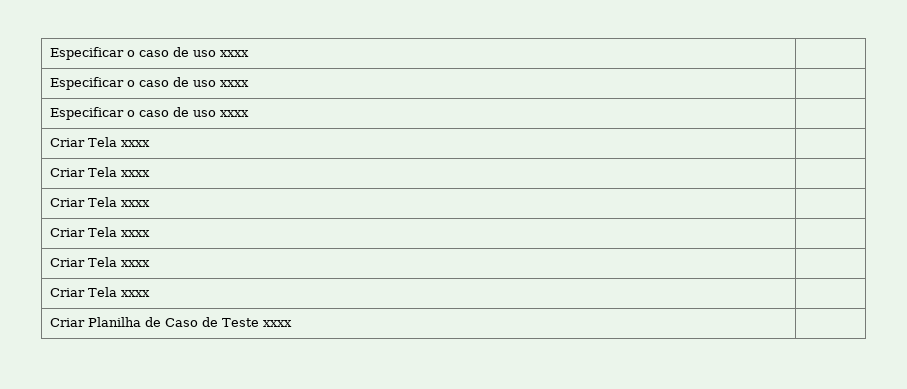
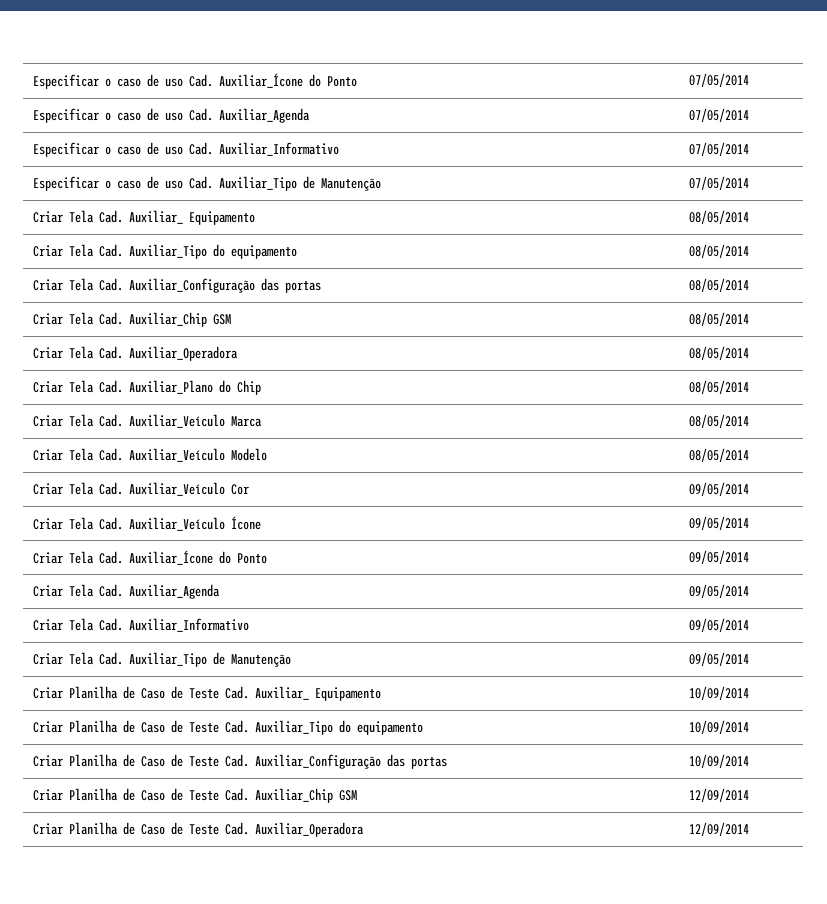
[49,47,249,60] [49,77,249,90] [49,107,249,120] [49,137,150,147] [49,167,150,177] [49,197,150,207] [49,227,150,237] [49,257,150,267] [49,287,150,297] [49,317,292,327] Especificar o caso de uso xxxx | // Especificar o caso de uso xxxx | // Especificar o caso de uso xxxx | // Criar Tela xxxx | // Criar Tela xxxx | // Criar Tela xxxx | // Criar Tela xxxx | // Criar Tela xxxx | // Criar Tela xxxx | // Criar Planilha de Caso de Teste xxxx | -> [32,73,357,89] [688,73,749,87] [32,108,310,123] [688,108,749,122] [32,142,339,157] [688,142,749,156] [32,176,381,191] [688,176,749,190] [32,210,255,225] [688,210,749,224] [32,244,297,259] [688,244,749,258] [32,278,321,293] [688,278,749,292] [32,312,231,327] [688,312,749,326] [32,346,238,361] [688,346,749,360] [32,380,261,395] [688,380,749,394] [32,414,262,428] [688,414,749,428] [32,448,267,462] [688,448,749,462] [32,482,249,496] [688,482,749,496] [32,516,261,531] [688,516,749,530] [32,550,267,565] [688,550,749,564] [32,584,220,599] [688,584,749,598] [32,618,249,632] [688,618,749,632] [32,652,291,667] [688,652,749,666] [32,686,381,701] [688,686,749,700] [32,720,423,735] [688,720,749,734] [32,754,447,769] [688,754,749,768] [32,788,357,803] [688,788,749,802] [32,822,364,837] [688,822,749,836] Especificar o caso de uso Cad. Auxiliar_Ícone do Ponto | 07/05/2014 // Especificar o caso de uso Cad. Auxiliar_Agenda | 07/05/2014 // Especificar o caso de uso Cad. Auxiliar_Informativo | 07/05/2014 // Especificar o caso de uso Cad. Auxiliar_Tipo de Manutenção | 07/05/2014 // Criar Tela Cad. Auxiliar_ Equipamento | 08/05/2014 // Criar Tela Cad. Auxiliar_Tipo do equipamento | 08/05/2014 // Criar Tela Cad. Auxiliar_Configuração das portas | 08/05/2014 // Criar Tela Cad. Auxiliar_Chip GSM | 08/05/2014 // Criar Tela Cad. Auxiliar_Operadora | 08/05/2014 // Criar Tela Cad. Auxiliar_Plano do Chip | 08/05/2014 // Criar Tela Cad. Auxiliar_Veículo Marca | 08/05/2014 // Criar Tela Cad. Auxiliar_Veículo Modelo | 08/05/2014 // Criar Tela Cad. Auxiliar_Veículo Cor | 09/05/2014 // Criar Tela Cad. Auxiliar_Veículo Ícone | 09/05/2014 // Criar Tela Cad. Auxiliar_Ícone do Ponto | 09/05/2014 // Criar Tela Cad. Auxiliar_Agenda | 09/05/2014 // Criar Tela Cad. Auxiliar_Informativo | 09/05/2014 // Criar Tela Cad. Auxiliar_Tipo de Manutenção | 09/05/2014 // Criar Planilha de Caso de Teste Cad. Auxiliar_ Equipamento | 10/09/2014 // Criar Planilha de Caso de Teste Cad. Auxiliar_Tipo do equipamento | 10/09/2014 // Criar Planilha de Caso de Teste Cad. Auxiliar_Configuração das portas | 10/09/2014 // Criar Planilha de Caso de Teste Cad. Auxiliar_Chip GSM | 12/09/2014 // Criar Planilha de Caso de Teste Cad. Auxiliar_Operadora | 12/09/2014

